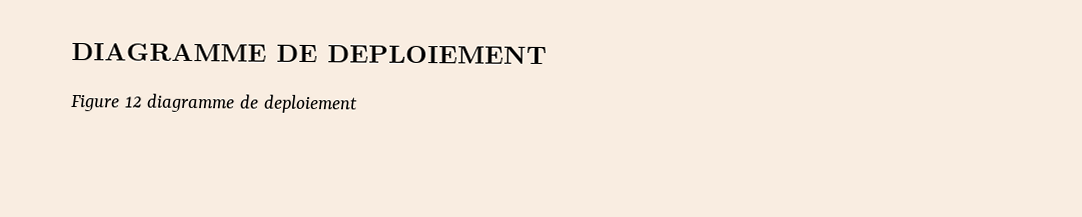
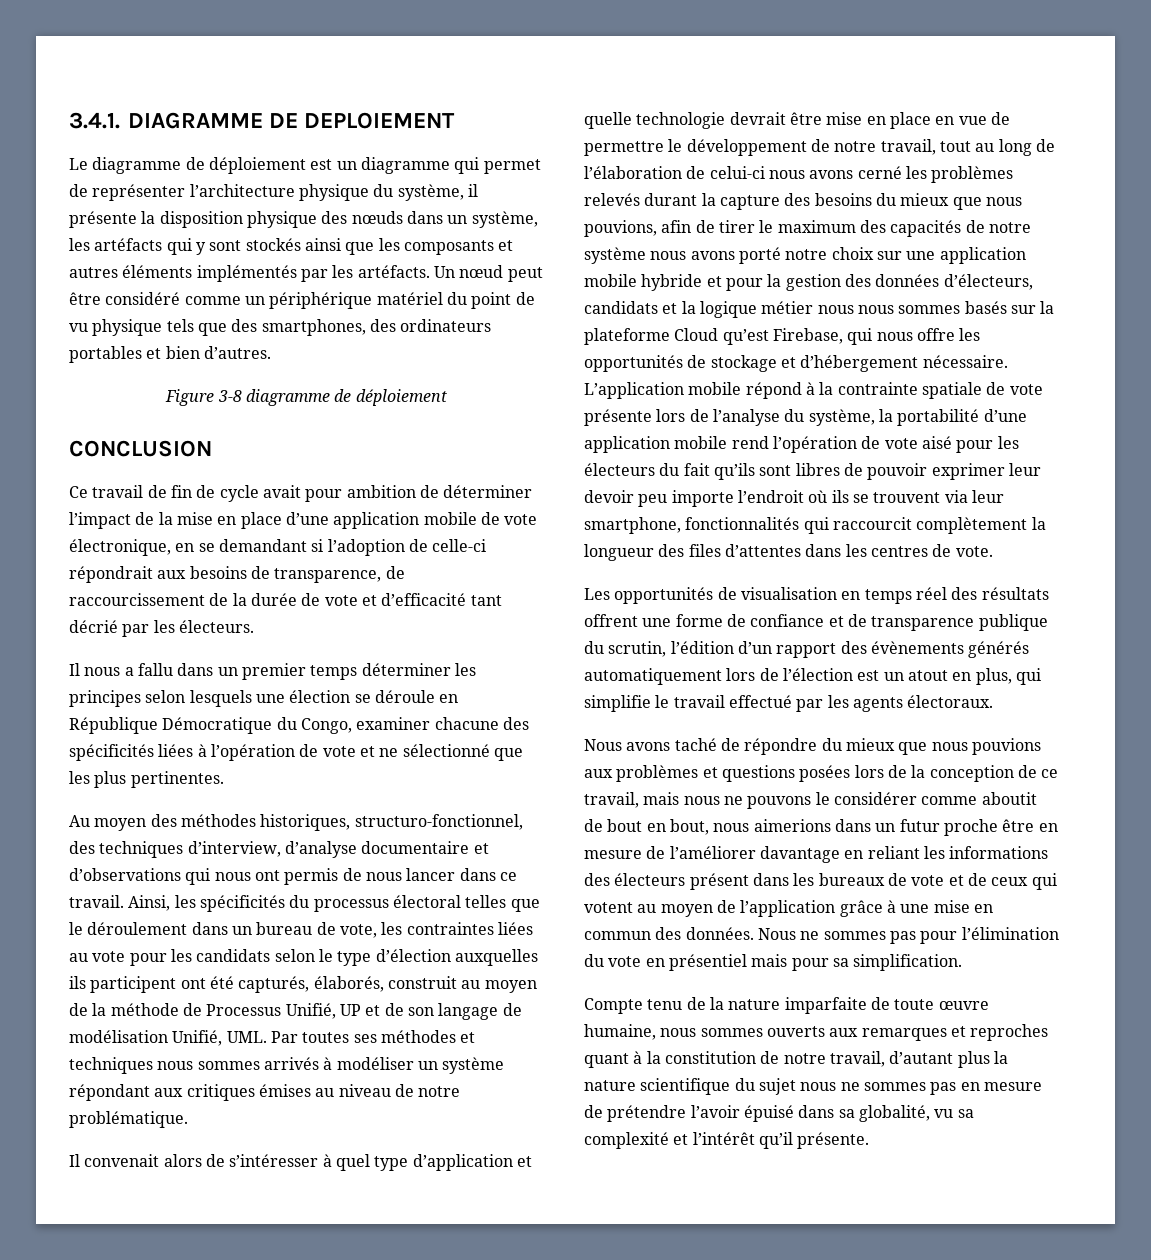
(71, 52) none -> [69,112,120,129] 3.4.1.
[70,93,358,114] Figure 12 diagramme de deploiement -> [69,157,541,174] [69,184,478,201] [69,211,538,228] [69,238,514,255] [69,265,543,282] [69,292,535,309] [69,319,492,336] [69,346,271,363] [165,389,447,406] [69,440,212,457] [69,485,533,502] [69,512,538,529] [69,539,487,556] [69,566,405,583] [69,593,502,606] [69,620,254,637] [69,663,476,680] [69,690,459,707] [69,717,529,734] [69,744,523,761] [69,771,224,788] [69,814,523,831] [69,841,489,858] [69,868,517,885] [69,895,540,912] [69,922,533,938] [69,949,538,966] [69,976,537,993] [69,1003,522,1020] [69,1030,476,1046] [69,1057,505,1074] [69,1084,461,1101] [69,1111,188,1128] [69,1154,532,1171] [584,112,1010,129] [584,139,1055,156] [584,166,1014,183] [584,193,1022,210] [584,220,1031,237] [584,247,1026,264] [584,274,1033,291] [584,301,1055,318] [584,328,981,345] [584,355,1008,372] [584,382,1043,399] [584,409,1027,426] [584,436,1019,453] [584,463,1041,480] [584,490,1004,507] [584,517,1046,534] [584,544,993,561] [584,587,1049,604] [584,614,1048,631] [584,641,1030,658] [584,668,1041,685] [584,695,994,712] [584,738,1041,755] [584,765,1059,782] [584,792,1037,809] [584,819,1058,836] [584,846,1049,863] [584,873,1057,890] [584,900,993,917] [584,927,1059,944] [584,954,963,971] [584,997,989,1014] [584,1024,1049,1041] [584,1051,1008,1068] [584,1078,1042,1095] [584,1105,974,1122] [584,1132,870,1149] Le diagramme de déploiement est un diagramme qui permet de représenter l’architecture physique du système, il présente la disposition physique des nœuds dans un système, les artéfacts qui y sont stockés ainsi que les composants et autres éléments implémentés par les artéfacts. Un nœud peut être considéré comme un périphérique matériel du point de vu physique tels que des smartphones, des ordinateurs portables et bien d’autres. // Figure 3-8 diagramme de déploiement // CONCLUSION // Ce travail de fin de cycle avait pour ambition de déterminer l’impact de la mise en place d’une application mobile de vote électronique, en se demandant si l’adoption de celle-ci répondrait aux besoins de transparence, de raccourcissement de la durée de vote et d’efficacité tant décrié par les électeurs. // Il nous a fallu dans un premier temps déterminer les principes selon lesquels une élection se déroule en République Démocratique du Congo, examiner chacune des spécificités liées à l’opération de vote et ne sélectionné que les plus pertinentes. // Au moyen des méthodes historiques, structuro-fonctionnel, des techniques d’interview, d’analyse documentaire et d’observations qui nous ont permis de nous lancer dans ce travail. Ainsi, les spécificités du processus électoral telles que le déroulement dans un bureau de vote, les contraintes liées au vote pour les candidats selon le type d’élection auxquelles ils participent ont été capturés, élaborés, construit au moyen de la méthode de Processus Unifié, UP et de son langage de modélisation Unifié, UML. Par toutes ses méthodes et techniques nous sommes arrivés à modéliser un système répondant aux critiques émises au niveau de notre problématique. // Il convenait alors de s’intéresser à quel type d’application et quelle technologie devrait être mise en place en vue de permettre le développement de notre travail, tout au long de l’élaboration de celui-ci nous avons cerné les problèmes relevés durant la capture des besoins du mieux que nous pouvions, afin de tirer le maximum des capacités de notre système nous avons porté notre choix sur une application mobile hybride et pour la gestion des données d’électeurs, candidats et la logique métier nous nous sommes basés sur la plateforme Cloud qu’est Firebase, qui nous offre les opportunités de stockage et d’hébergement nécessaire. L’application mobile répond à la contrainte spatiale de vote présente lors de l’analyse du système, la portabilité d’une application mobile rend l’opération de vote aisé pour les électeurs du fait qu’ils sont libres de pouvoir exprimer leur devoir peu importe l’endroit où ils se trouvent via leur smartphone, fonctionnalités qui raccourcit complètement la longueur des files d’attentes dans les centres de vote. // Les opportunités de visualisation en temps réel des résultats offrent une forme de confiance et de transparence publique du scrutin, l’édition d’un rapport des évènements générés automatiquement lors de l’élection est un atout en plus, qui simplifie le travail effectué par les agents électoraux. // Nous avons taché de répondre du mieux que nous pouvions aux problèmes et questions posées lors de la conception de ce travail, mais nous ne pouvons le considérer comme aboutit de bout en bout, nous aimerions dans un futur proche être en mesure de l’améliorer davantage en reliant les informations des électeurs présent dans les bureaux de vote et de ceux qui votent au moyen de l’application grâce à une mise en commun des données. Nous ne sommes pas pour l’élimination du vote en présentiel mais pour sa simplification. // Compte tenu de la nature imparfaite de toute œuvre humaine, nous sommes ouverts aux remarques et reproches quant à la constitution de notre travail, d’autant plus la nature scientifique du sujet nous ne sommes pas en mesure de prétendre l’avoir épuisé dans sa globalité, vu sa complexité et l’intérêt qu’il présente.

